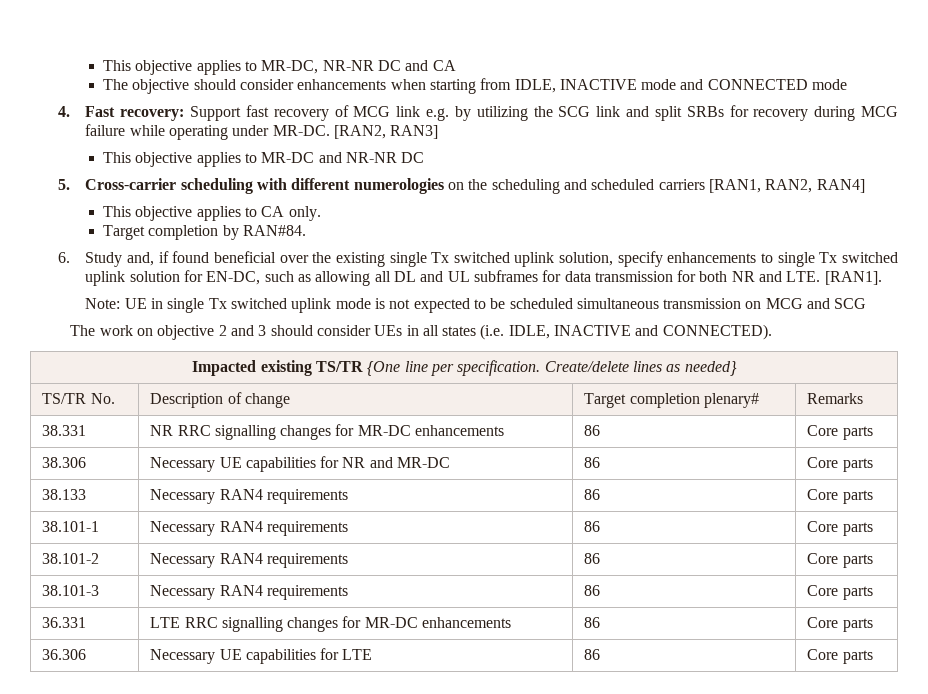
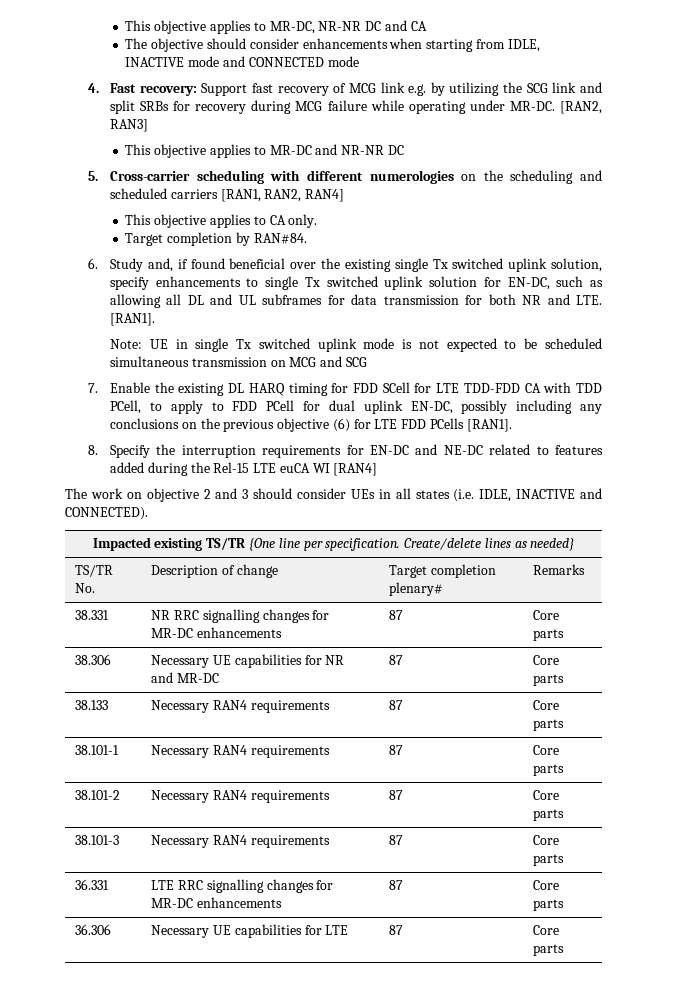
(867, 303) none -> [87,382,602,396] [110,400,602,414] [110,418,512,432] [87,444,603,458] [110,462,378,476] // 7. Enable the existing DL HARQ timing for FDD SCell for LTE TDD-FDD CA with TDD PCell, to apply to FDD PCell for dual uplink EN-DC, possibly including any conclusions on the previous objective (6) for LTE FDD PCells [RAN1]. // 8. Specify the interruption requirements for EN-DC and NE-DC related to features added during the Rel-15 LTE euCA WI [RAN4]
[584,425,601,436] 86 -> [389,610,404,620] 87
[584,457,601,468] 86 -> [389,655,404,665] 87
[584,489,601,500] 86 -> [389,700,404,710] 87
[584,521,601,532] 86 -> [389,745,404,755] 87
[584,553,601,564] 86 -> [389,790,404,800] 87
[584,585,601,596] 86 -> [389,835,404,845] 87
[584,617,601,628] 86 -> [389,880,404,890] 87
[584,649,601,660] 86 -> [389,925,404,935] 87

